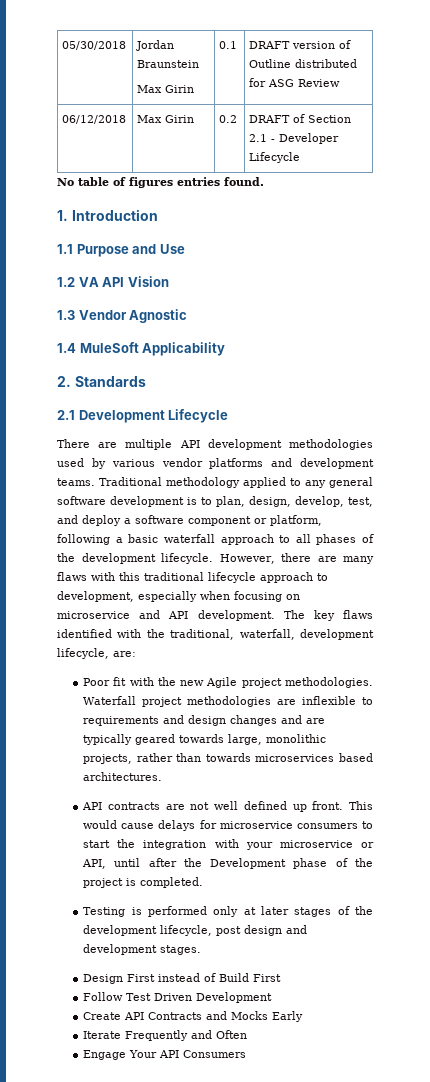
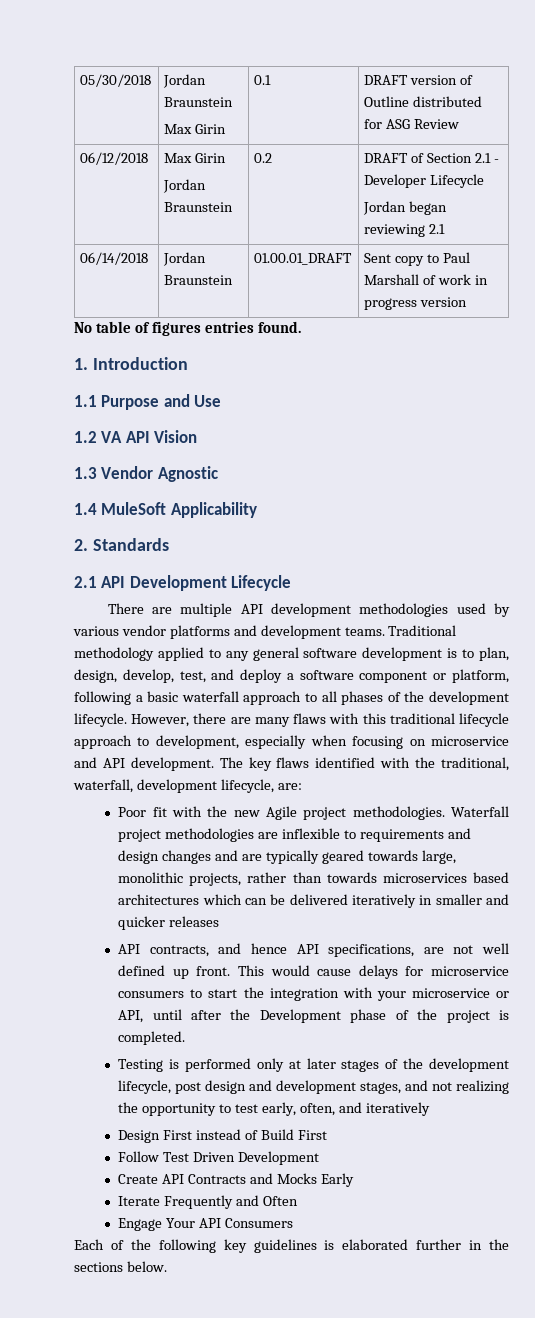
(195, 119) none -> [163,179,207,193] [164,202,234,212] // Jordan Braunstein
(301, 157) none -> [363,201,448,215] [364,224,446,237] [80,252,149,265] [163,252,207,266] [164,275,234,285] [254,253,353,265] [364,252,470,266] [364,274,488,285] [364,297,468,310] // Jordan began reviewing 2.1 // 06/14/2018 | Jordan Braunstein | 01.00.01_DRAFT | Sent copy to Paul Marshall of work in progress version
(75, 415) none -> [101,576,126,588] API
[83,772,163,781] [82,802,160,810] architectures. // API contracts -> [118,894,510,908] [118,916,220,930] [118,943,415,957] architectures which can be delivered iteratively in smaller and quicker releases // API contracts, and hence API specifications,
[160,945,202,955] stages. -> [360,1080,510,1094] [118,1102,430,1116] stages, and not realizing the opportunity to test early, often, and iteratively
(247, 1054) none -> [74,1239,509,1253] [74,1261,167,1272] // Each of the following key guidelines is elaborated further in the sections below.

